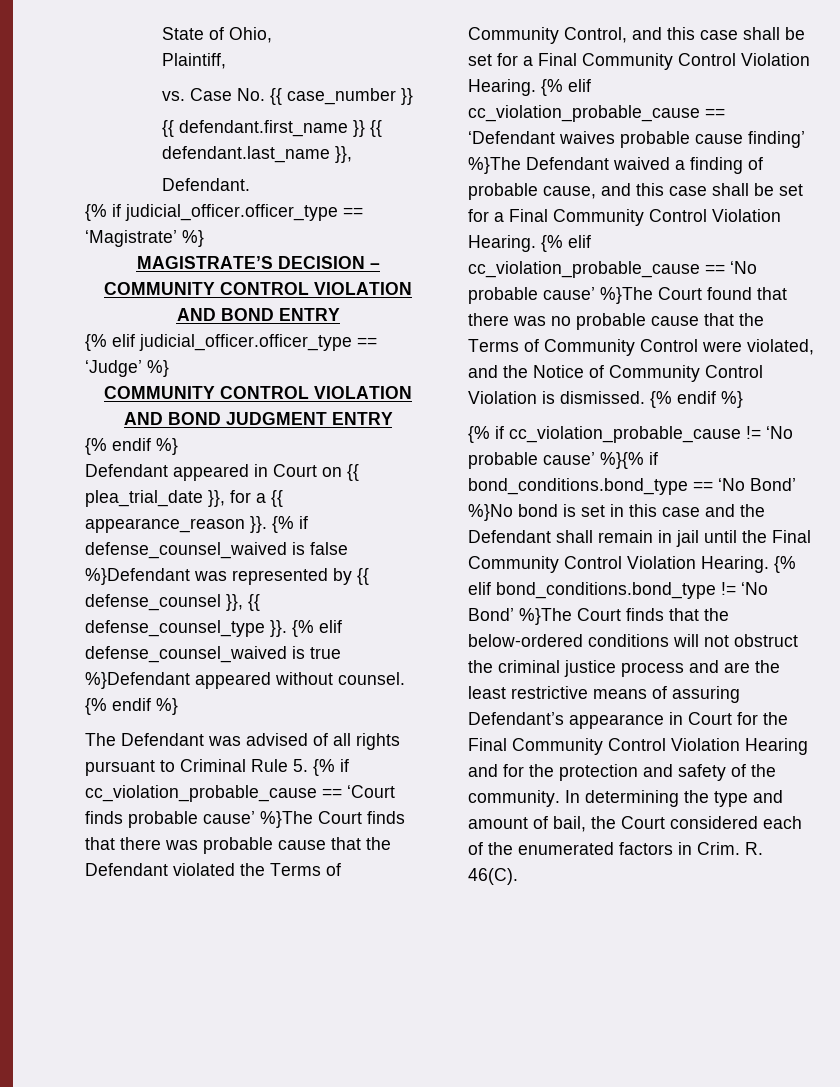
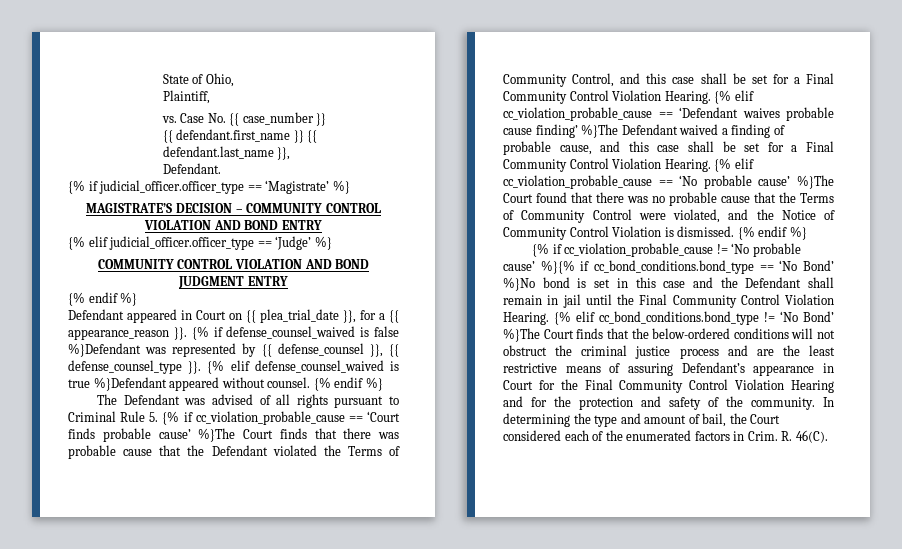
[468,478,688,495] bond_conditions.bond_type -> [594,260,754,274] cc_bond_conditions.bond_type
[496,582,716,599] bond_conditions.bond_type -> [599,311,759,325] cc_bond_conditions.bond_type

